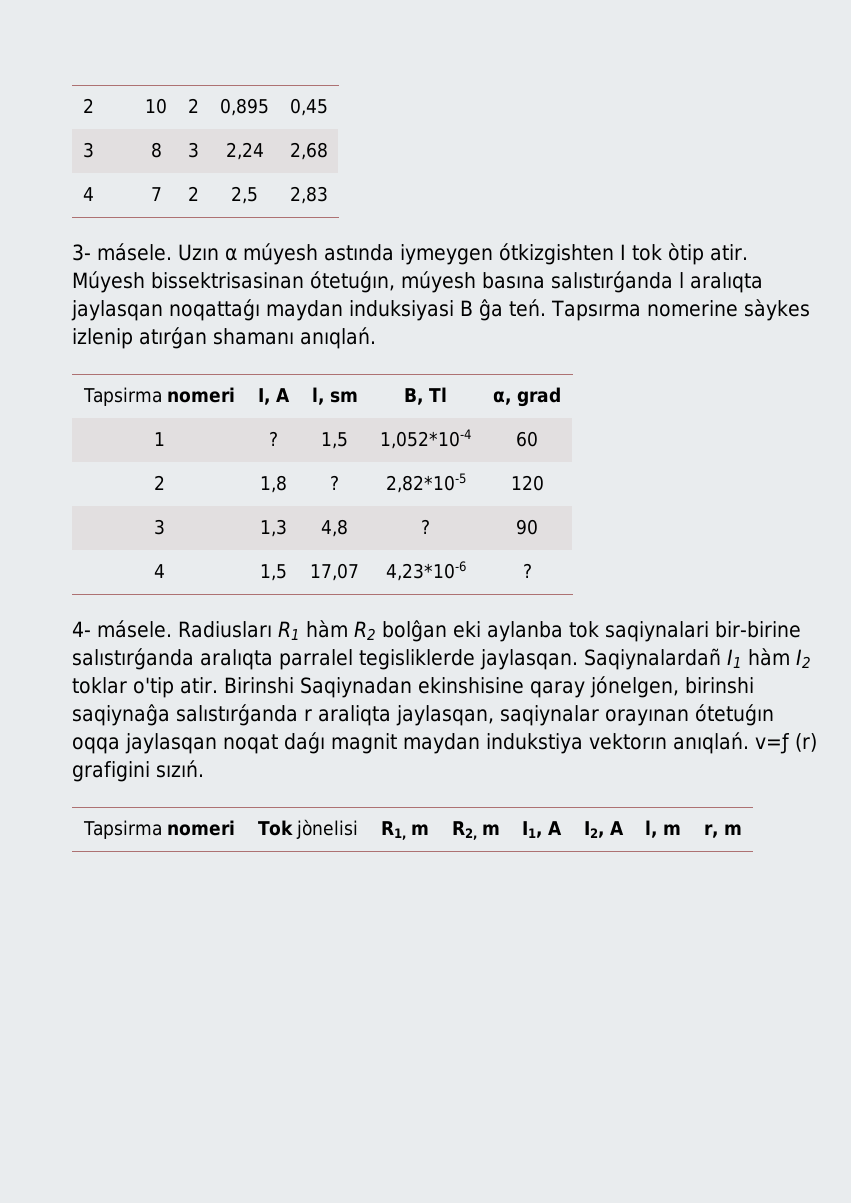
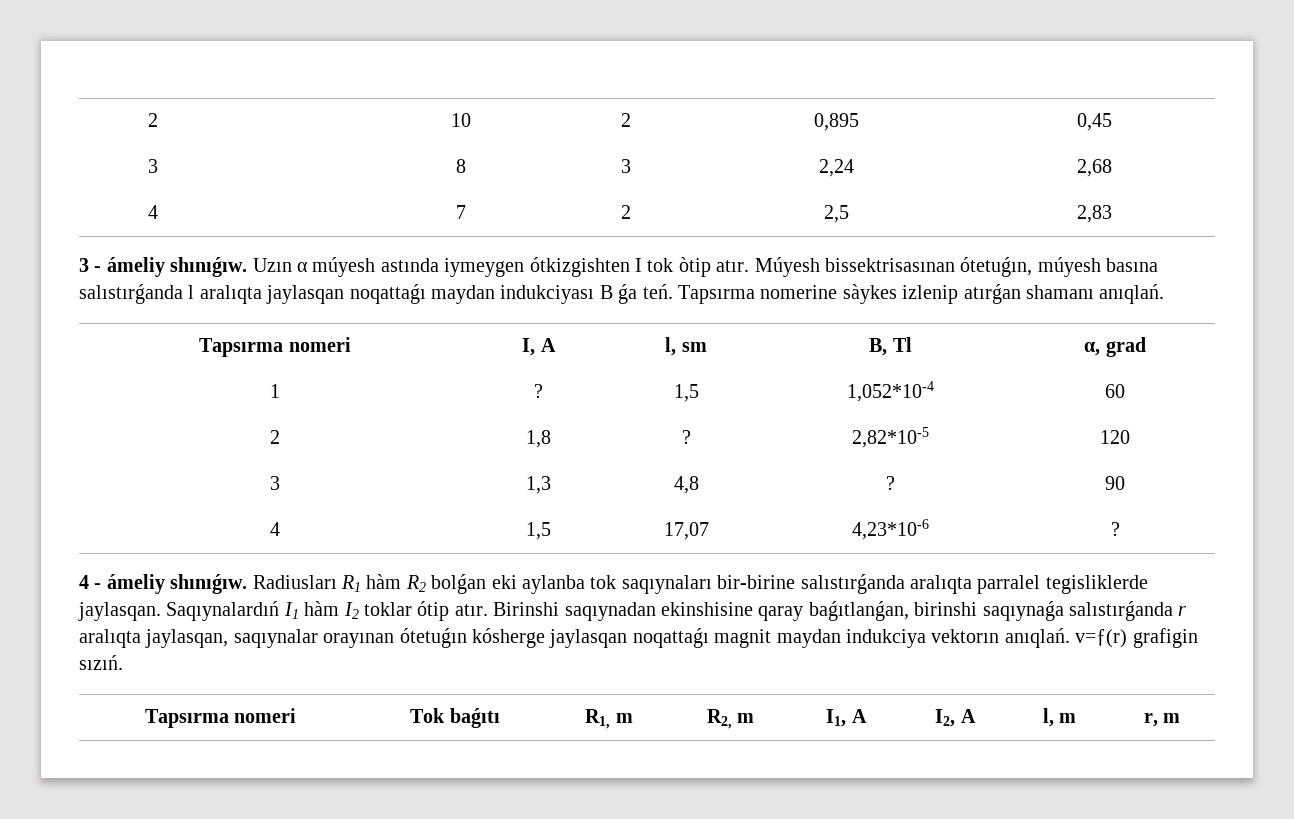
[72,243,172,261] 3- másele. -> [79,257,248,277] 3 - ámeliy shınıǵıw.
[710,244,748,261] [72,271,304,293] atir. Múyesh bissektrisasinan -> [716,257,955,277] atır. Múyesh bissektrisasınan
[349,299,503,321] induksiyasi B ĝa -> [500,284,638,304] indukciyası B ǵa
[82,387,163,406] Tapsirma -> [199,338,284,357] Tapsırma
[72,620,172,638] 4- másele. -> [79,574,248,594] 4 - ámeliy shınıǵıw.
[382,620,447,642] bolĝan -> [431,574,487,594] bolǵan
[605,621,709,642] saqiynalari -> [621,575,712,594] saqıynaları
[584,648,721,670] Saqiynalardañ -> [166,601,280,621] Saqıynalardıń
[133,676,754,698] [72,704,774,726] [72,732,325,754] o'tip atir. Birinshi Saqiynadan ekinshisine qaray jónelgen, birinshi saqiynaĝa salıstırǵanda r araliqta jaylasqan, saqiynalar orayınan ótetuǵın oqqa jaylasqan noqat daǵı -> [417,601,1187,621] [79,628,709,648] ótip atır. Birinshi saqıynadan ekinshisine qaray baǵıtlanǵan, birinshi saqıynaǵa salıstırǵanda r aralıqta jaylasqan, saqıynalar orayınan ótetuǵın kósherge jaylasqan noqattaǵı
[486,733,583,754] indukstiya -> [845,629,926,648] indukciya
[755,733,817,754] [72,761,150,782] v=ƒ (r) grafigini -> [1075,628,1198,648] v=ƒ(r) grafigin
[82,820,163,839] Tapsirma -> [144,709,229,728] Tapsırma
[296,819,359,839] jònelisi -> [449,708,500,728] baǵıtı

